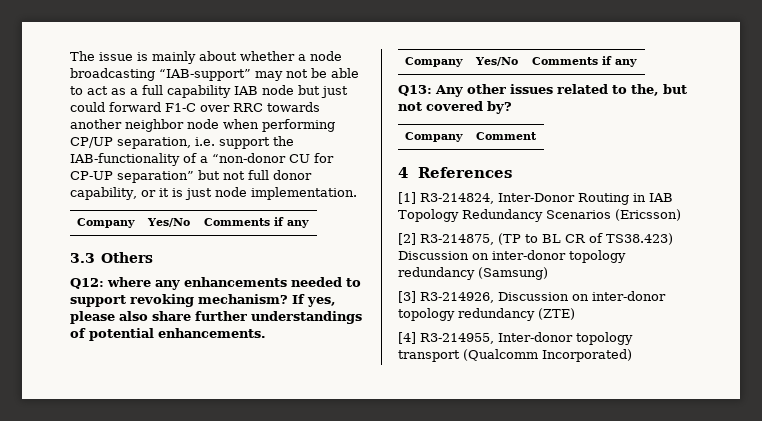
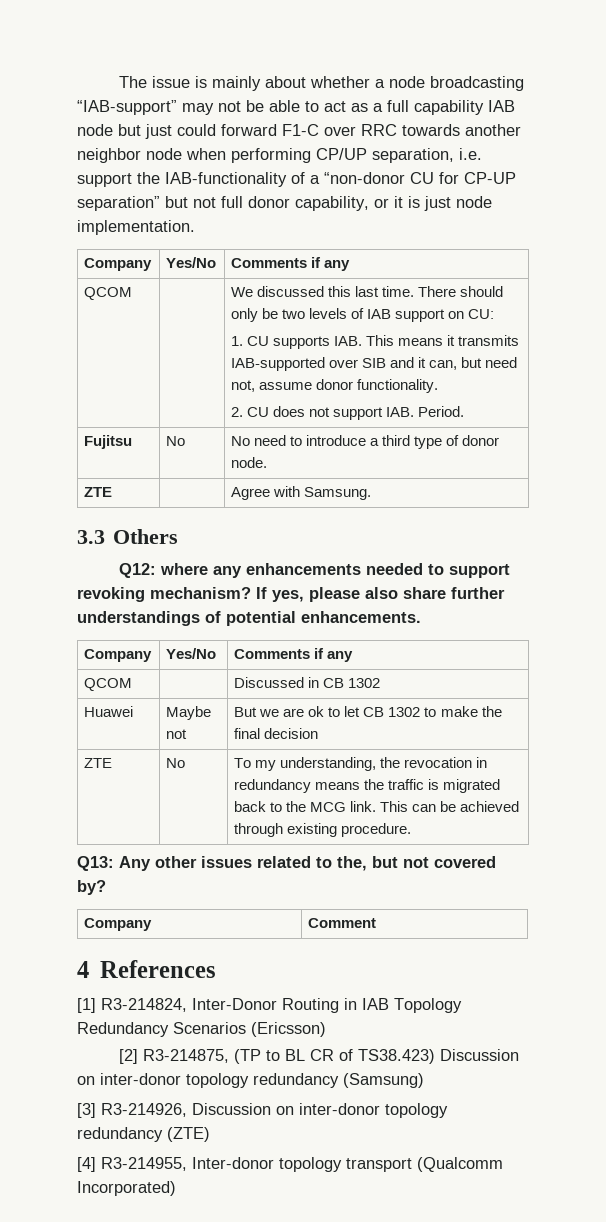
(309, 224) none -> [84,287,133,300] [231,286,504,297] [231,308,495,322] [231,335,520,349] [231,357,518,371] [231,379,439,393] [231,406,465,420] [84,435,133,449] [166,436,186,446] [231,435,500,449] [231,457,268,468] [84,487,113,497] [231,486,372,500] // QCOM | | We discussed this last time. There should only be two levels of IAB support on CU: // 1. CU supports IAB. This means it transmits IAB-supported over SIB and it can, but need not, assume donor functionality. // 2. CU does not support IAB. Period. // Fujitsu | No | No need to introduce a third type of donor node. // ZTE | | Agree with Samsung.
(637, 63) none -> [84,678,133,691] [234,677,381,688] [84,706,134,717] [166,706,212,720] [166,729,188,739] [234,706,502,717] [234,728,319,739] [84,758,113,768] [166,758,186,768] [234,757,488,771] [234,779,501,793] [234,801,520,812] [234,823,412,837] // QCOM | | Discussed in CB 1302 // Huawei | Maybe not | But we are ok to let CB 1302 to make the final decision // ZTE | No | To my understanding, the revocation in redundancy means the traffic is migrated back to the MCG link. This can be achieved through existing procedure.

